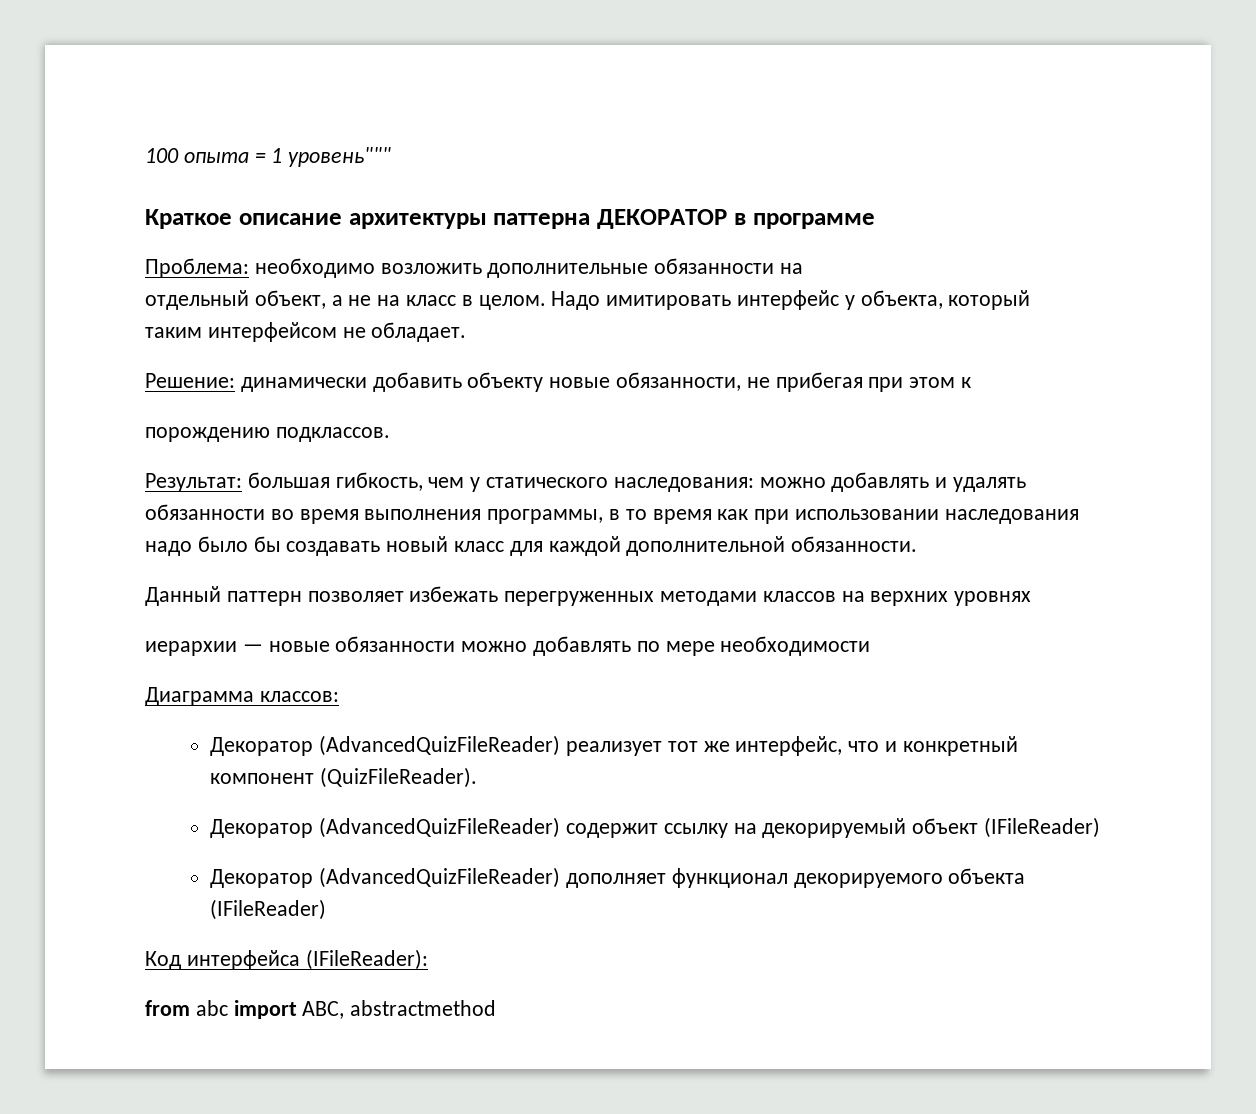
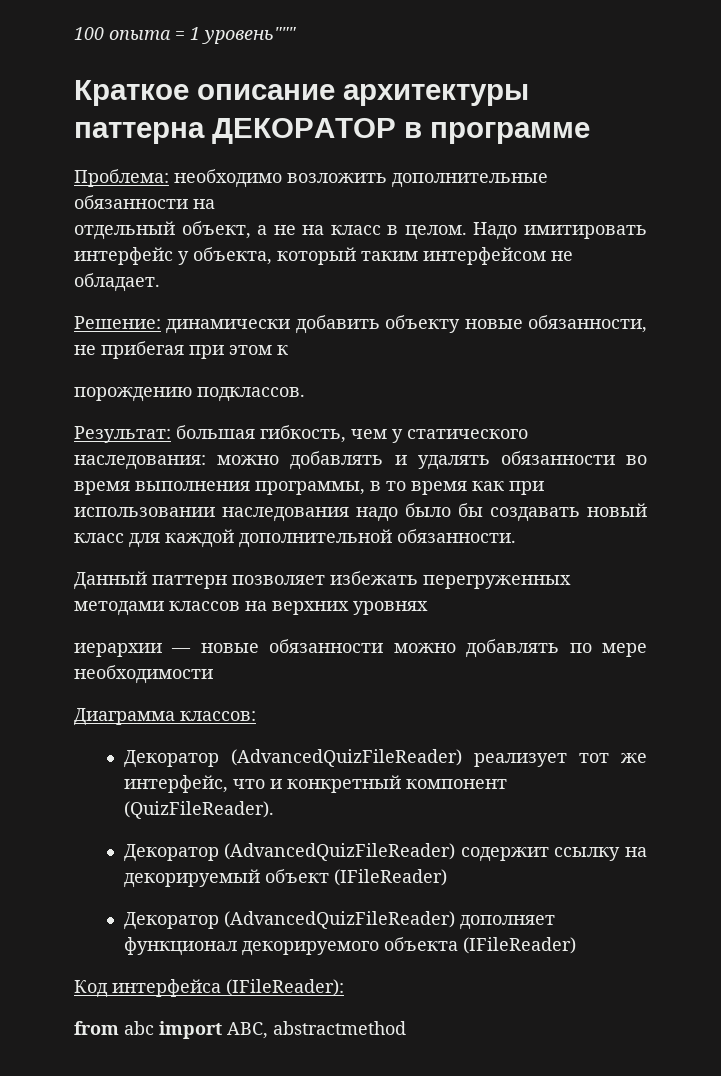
(1031, 300) // -> (356, 256) none

